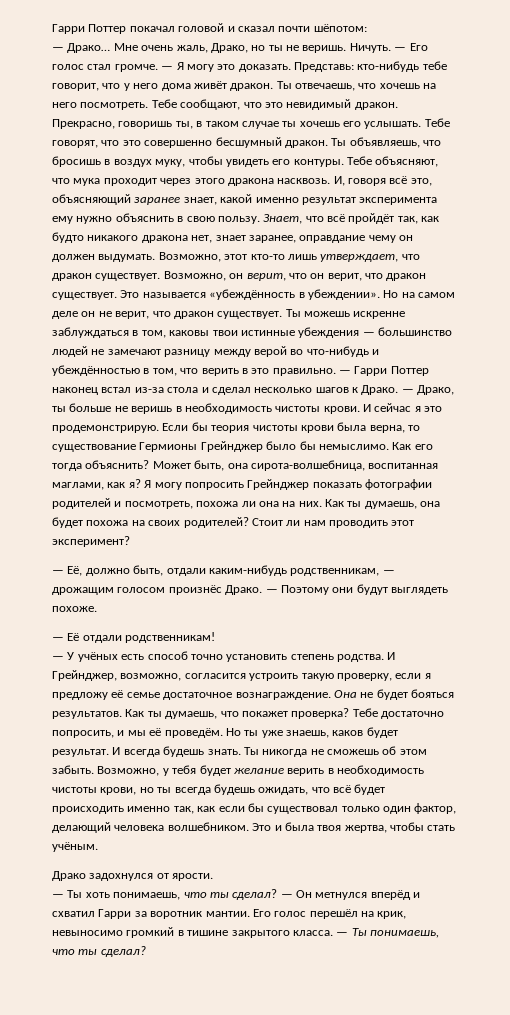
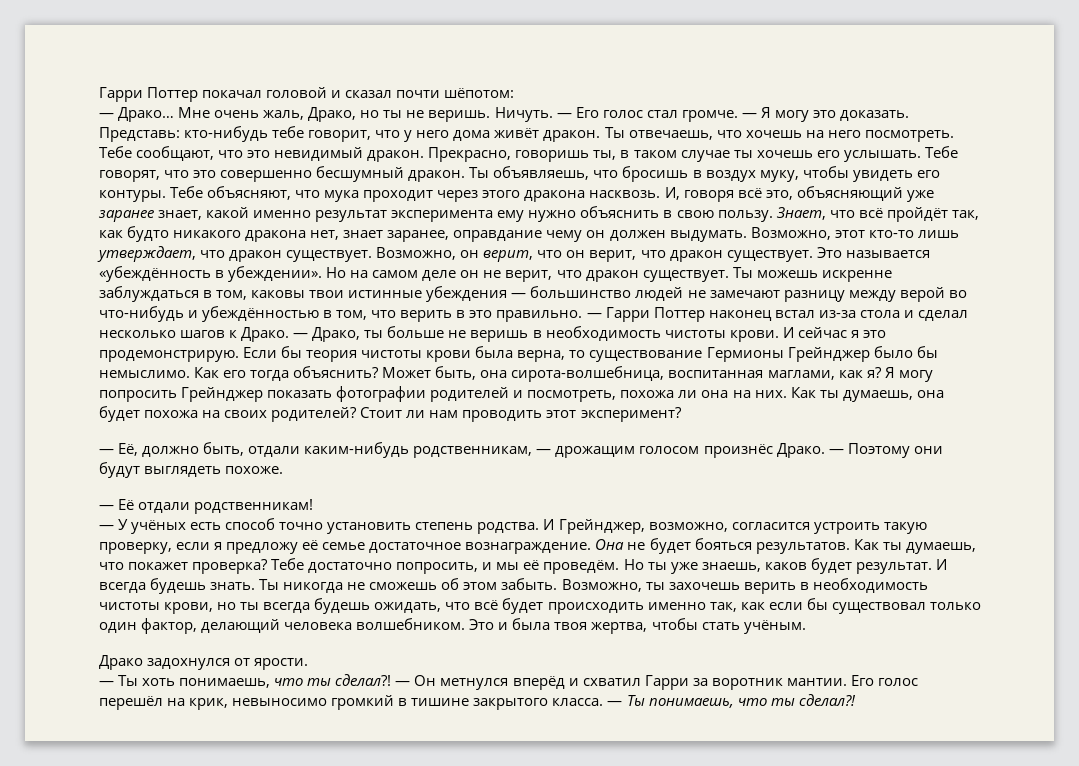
(131, 199) none -> [906,190,934,202] уже
[162,765,284,776] у тебя будет желание -> [645,582,740,590] ты захочешь
[232,889,278,900] сделал? -> [335,674,392,686] сделал?!
[100,946,146,957] сделал? -> [798,694,856,706] сделал?!

